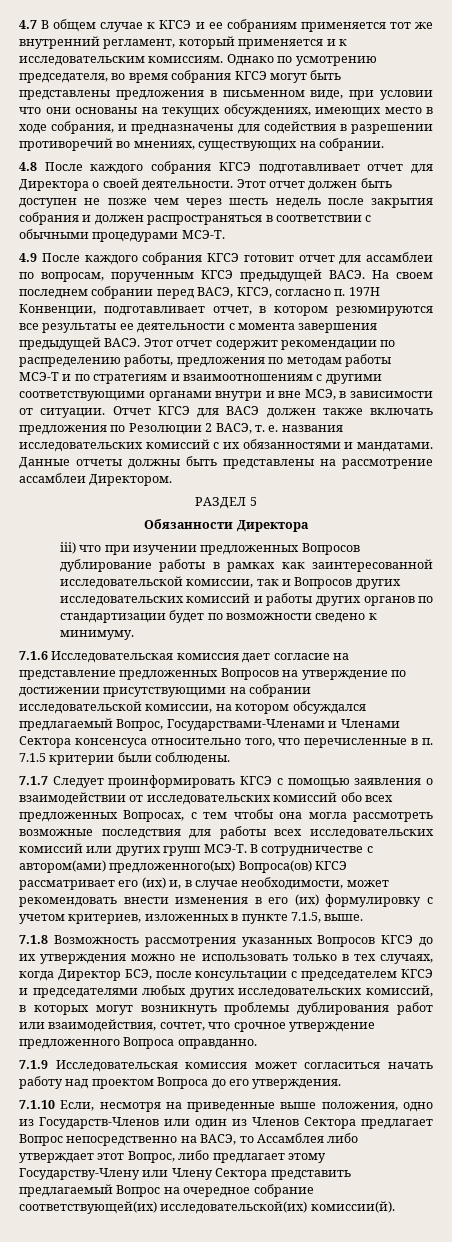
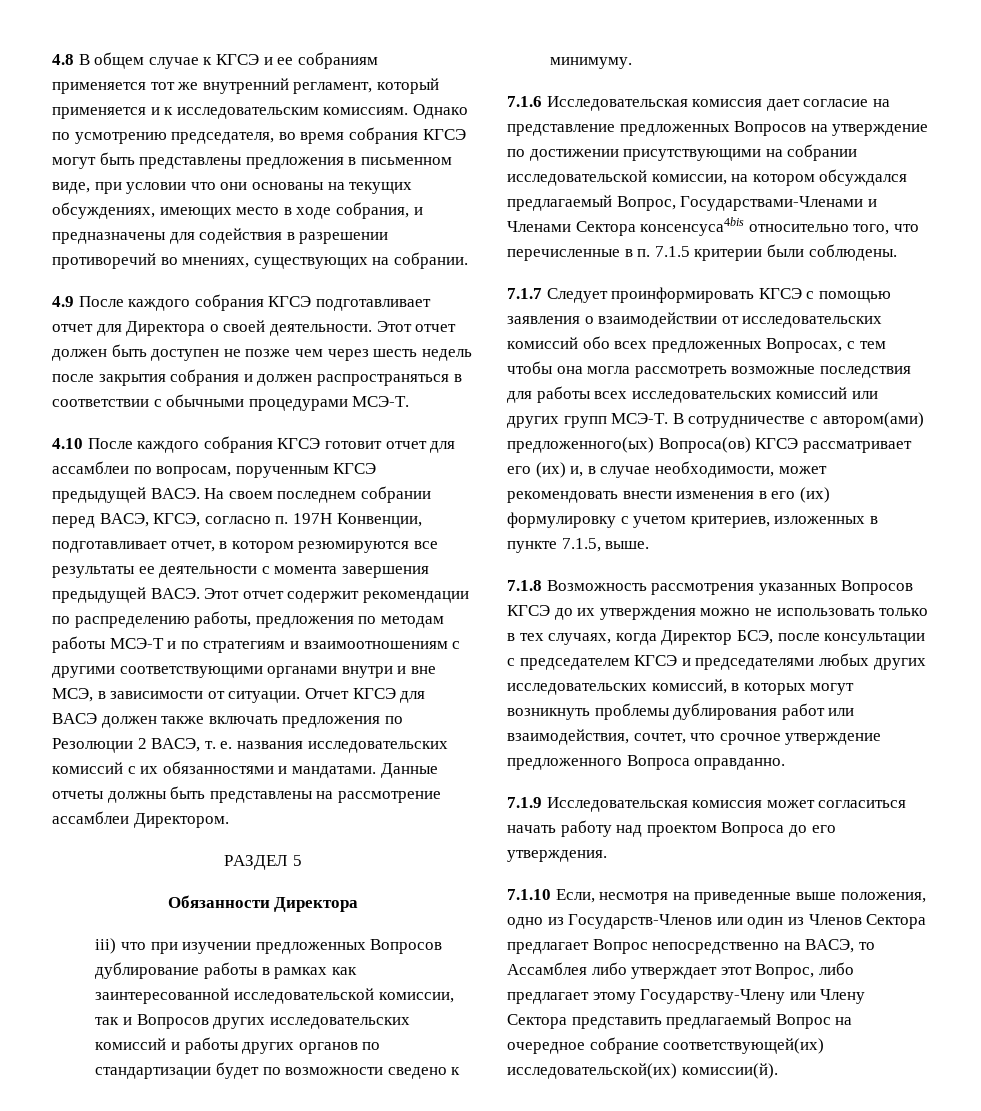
[19,20,37,29] 4.7 -> [52,54,74,65] 4.8
[19,162,37,171] 4.8 -> [52,296,74,307] 4.9
[19,253,37,262] 4.9 -> [52,438,83,449] 4.10
[74,738,147,748] консенсуса -> [640,217,745,236] консенсуса4bis

